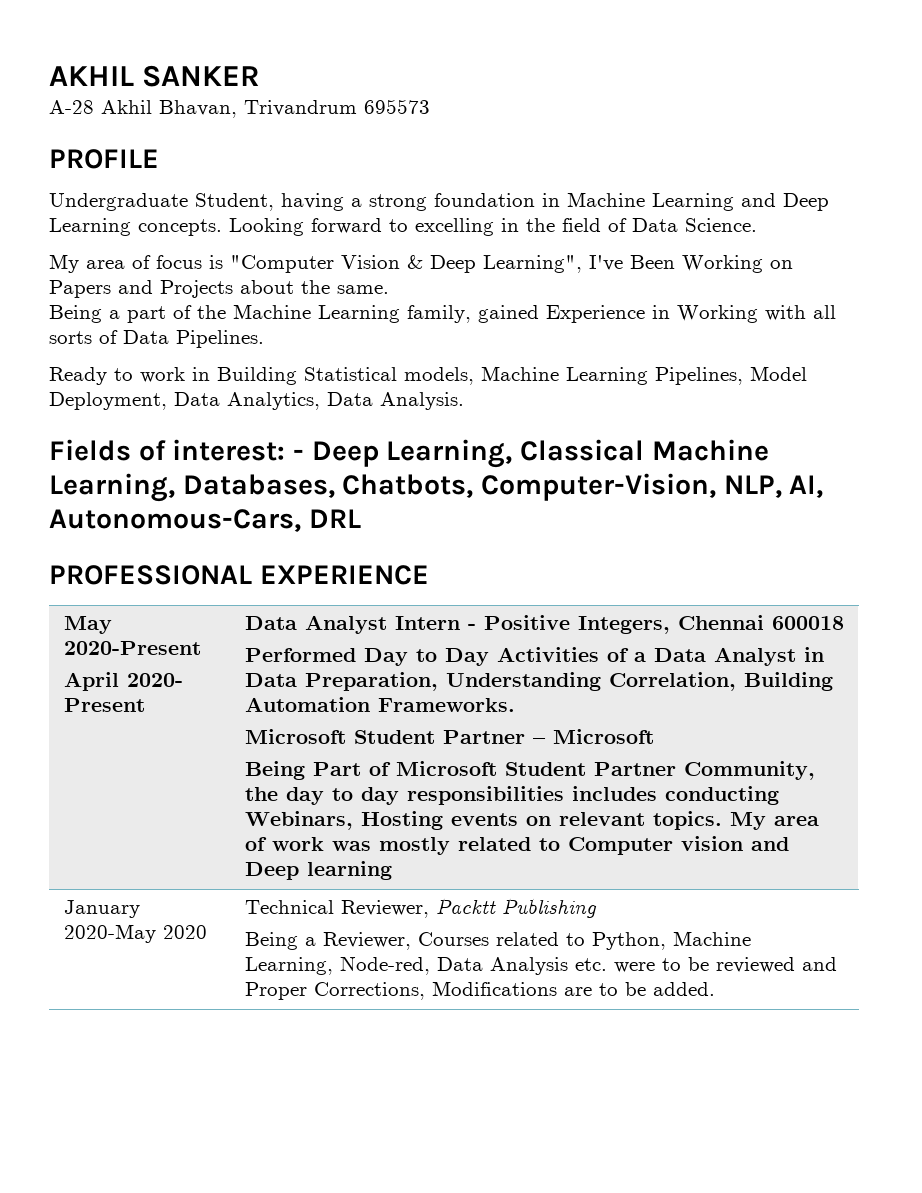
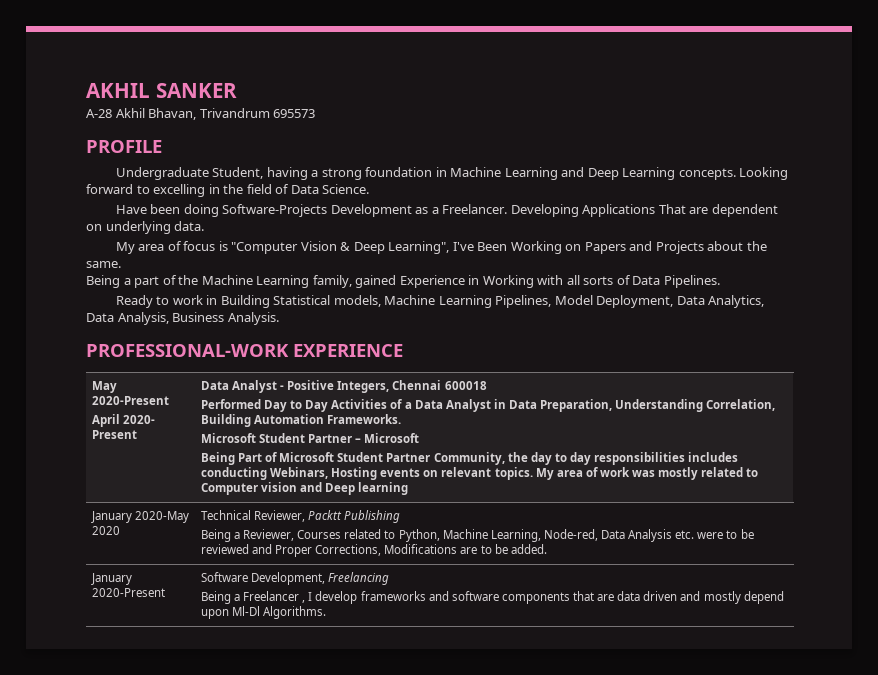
(757, 225) none -> [115,204,778,217] [86,221,205,234] // Have been doing Software-Projects Development as a Freelancer. Developing Applications That are dependent on underlying data.
(373, 399) none -> [117,312,225,325] Analysis, Business
[49,439,769,468] [49,473,824,502] [49,509,361,532] [49,565,252,585] Fields of interest: - Deep Learning, Classical Machine Learning, Databases, Chatbots, Computer-Vision, NLP, AI, Autonomous-Cars, DRL // PROFESSIONAL -> [86,344,289,357] PROFESSIONAL-WORK
[394,616,460,630] Intern -> (278, 386) none
(715, 989) none -> [90,573,132,585] [91,588,165,597] [200,572,390,585] [200,591,784,604] [200,606,327,619] // January 2020-Present | Software Development, Freelancing // Being a Freelancer , I develop frameworks and software components that are data driven and mostly depend upon Ml-Dl Algorithms.

